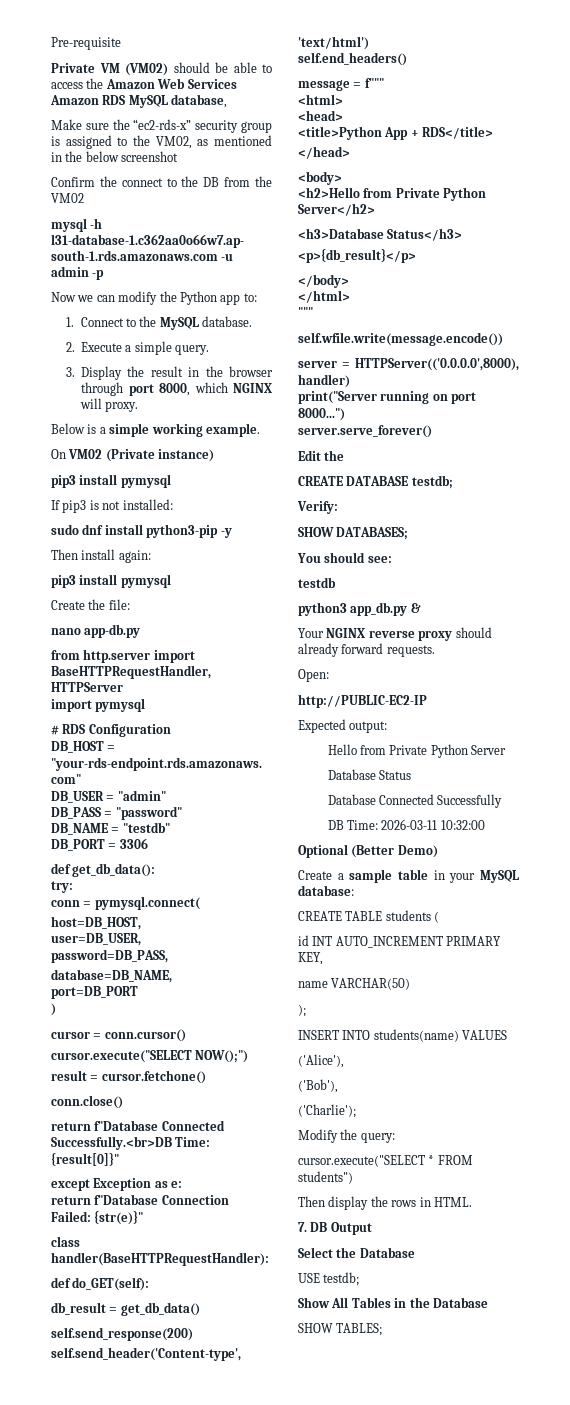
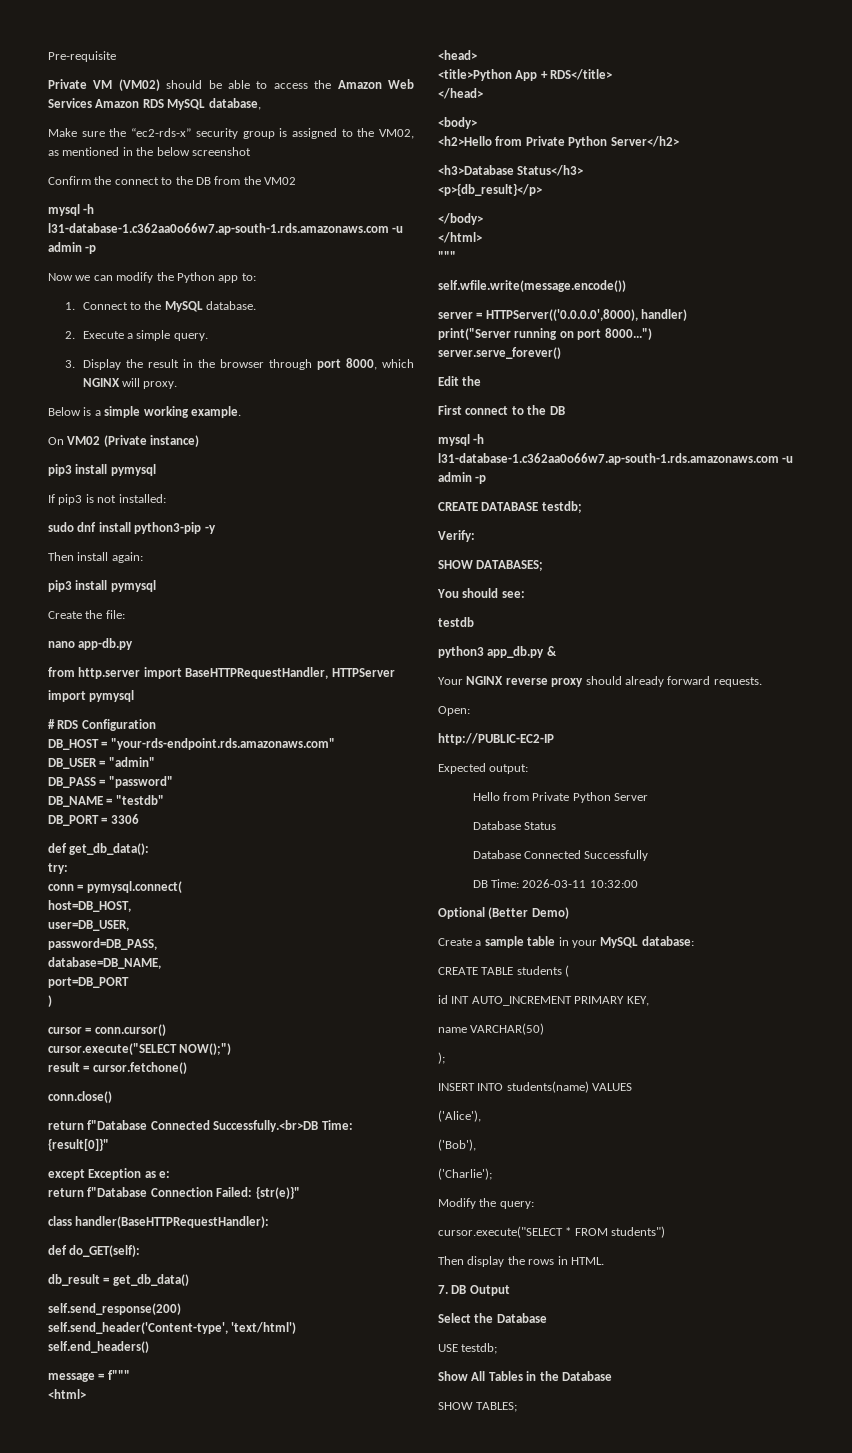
(345, 455) none -> [438,405,565,415] [438,434,485,446] [438,453,794,465] [438,472,487,484] // First connect to the DB // mysql -h l31-database-1.c362aa0o66w7.ap-south-1.rds.amazonaws.com -u admin -p

